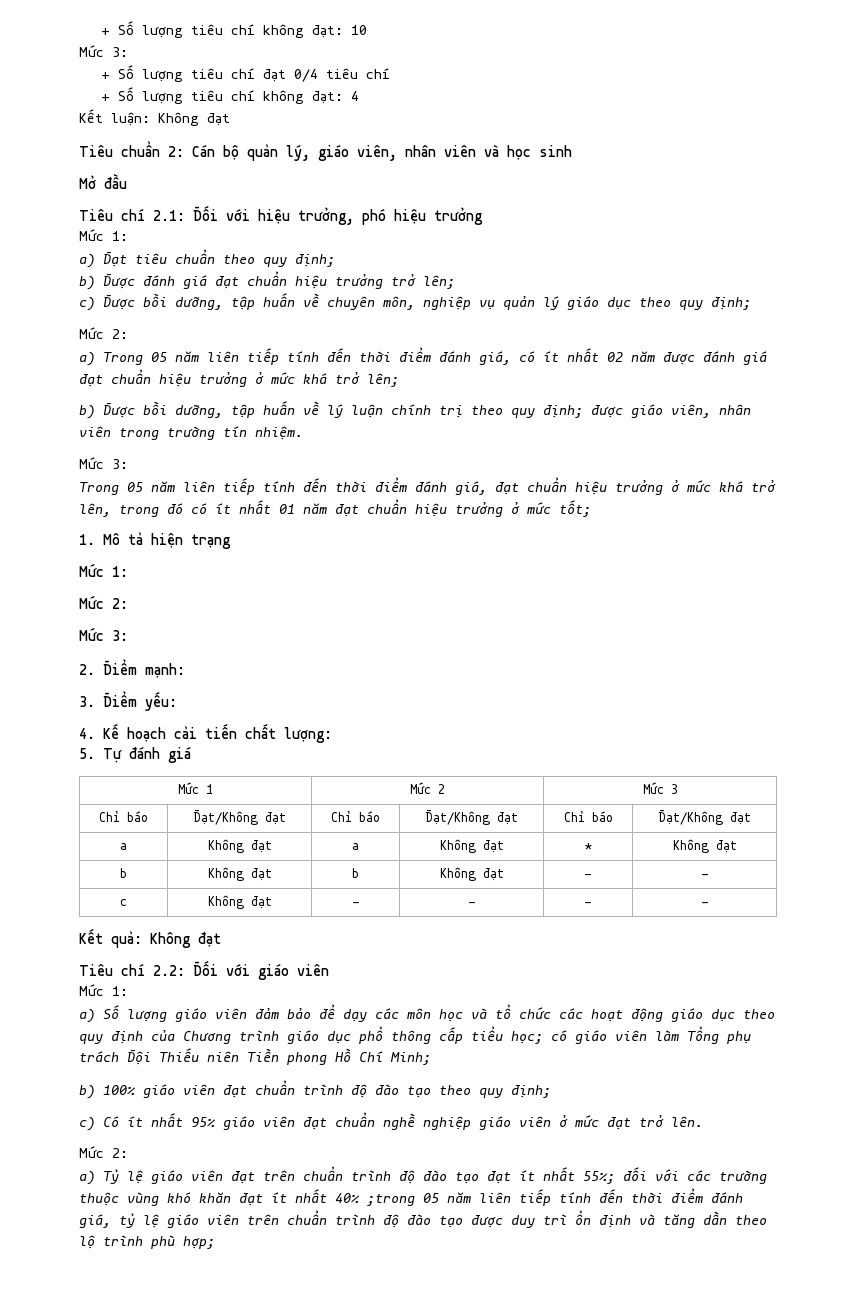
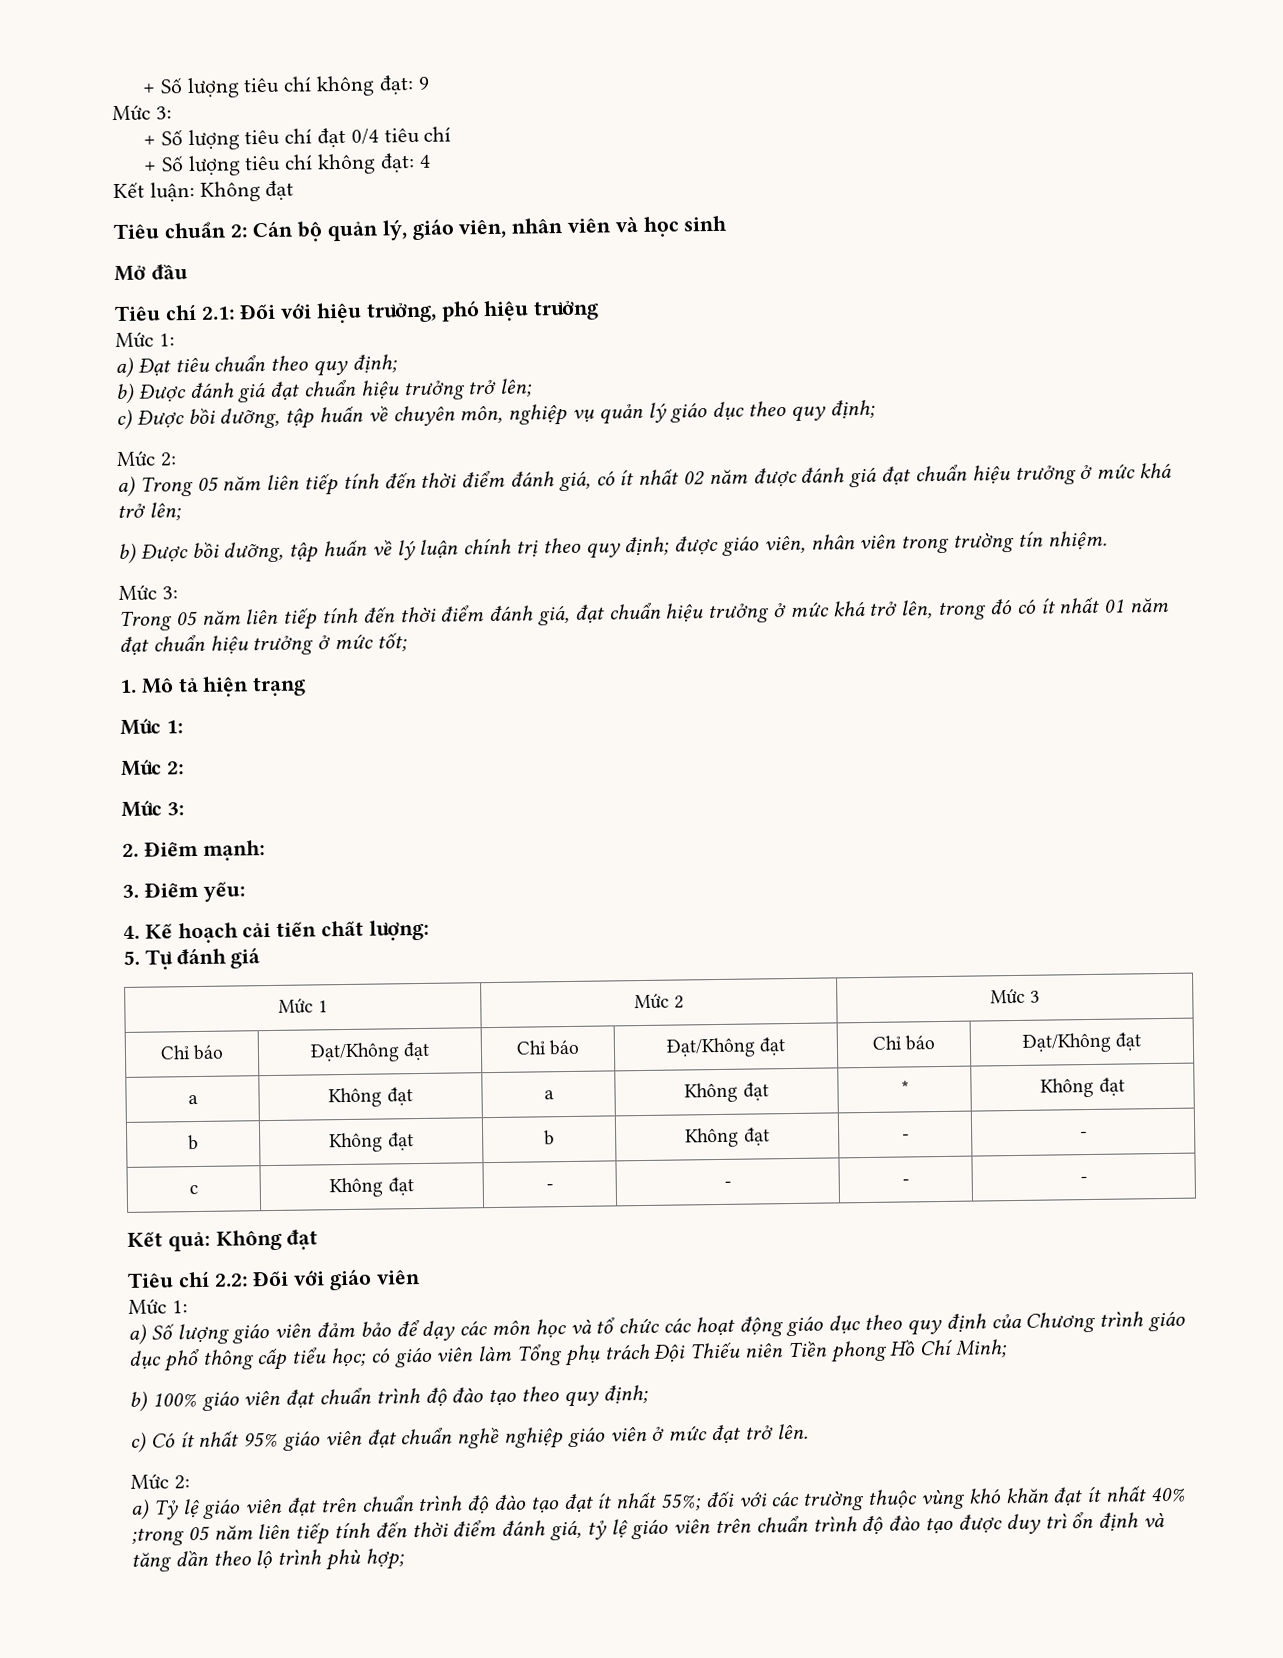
[100,21,367,38] + Số lượng tiêu chí không đạt: 10 -> [141,75,430,99] + Số lượng tiêu chí không đạt: 9

